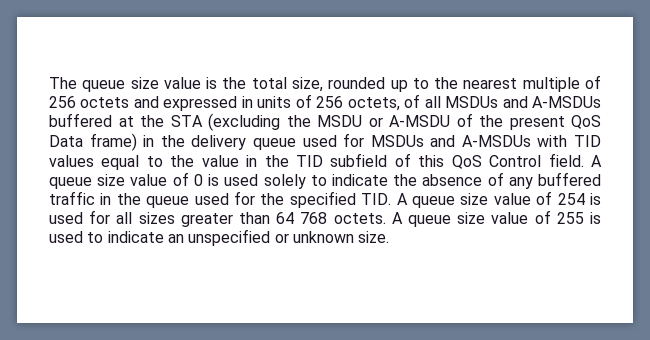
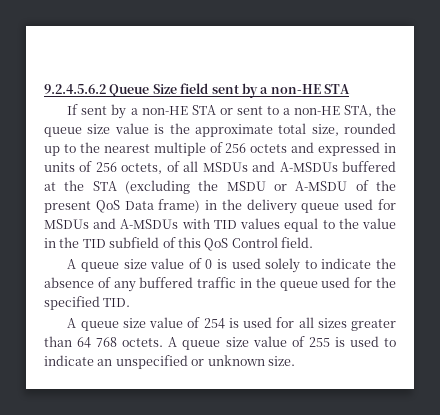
[49,77,77,89] The -> [44,83,350,98] [67,104,397,119] 9.2.4.5.6.2 Queue Size field sent by a non-HE STA // If sent by a non-HE STA or sent to a non-HE STA, the
(247, 83) none -> [194,124,273,137] approximate
(584, 160) none -> (313, 242) //
(392, 199) none -> (131, 302) //

